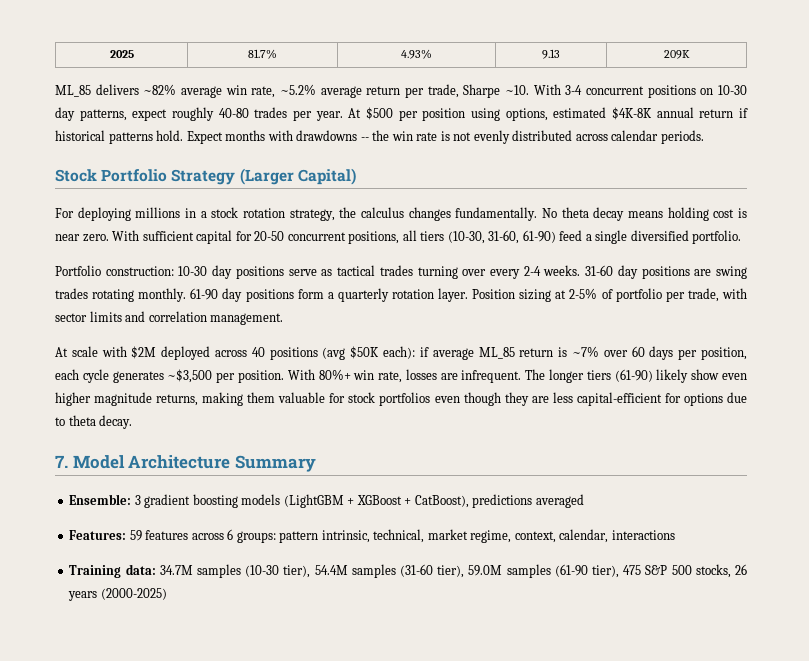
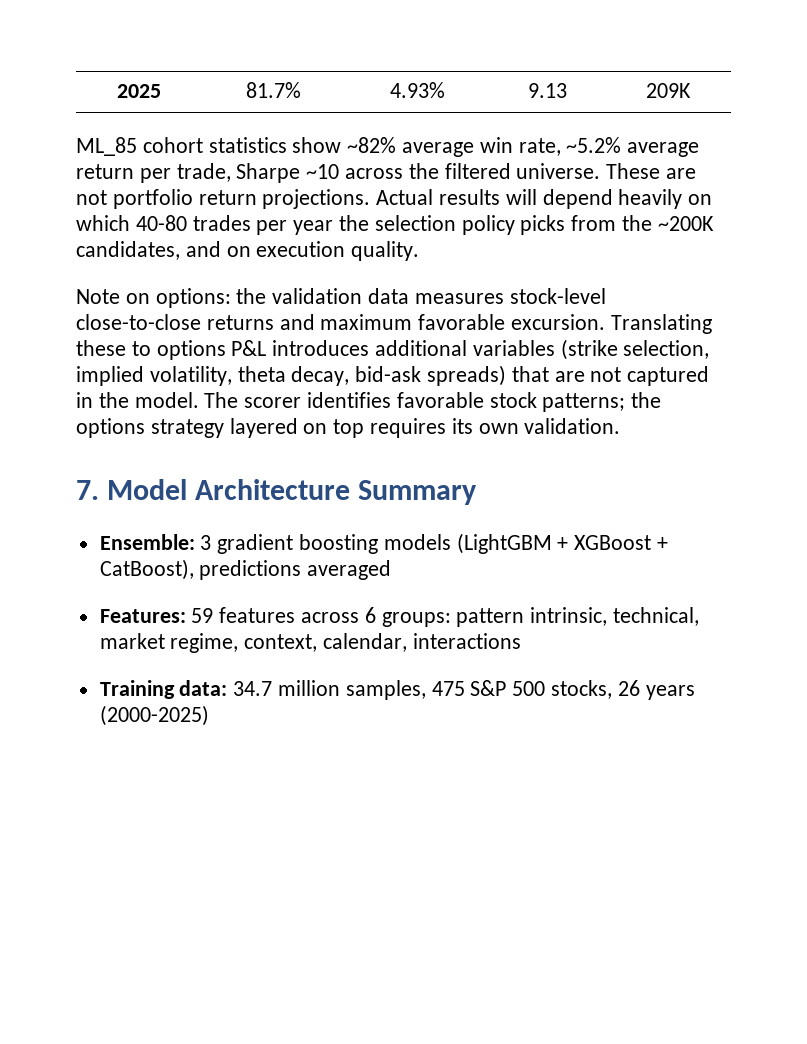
[95,84,139,95] delivers -> [142,137,342,153] cohort statistics show
[505,84,747,98] [55,107,748,121] [55,130,704,144] [55,168,356,185] [55,207,747,221] [55,230,742,244] [55,265,747,279] [55,288,748,302] [55,311,284,325] [55,346,748,360] [55,369,747,383] [55,392,747,406] [55,415,133,429] ~10. With 3-4 concurrent positions on 10-30 day patterns, expect roughly 40-80 trades per year. At $500 per position using options, estimated $4K-8K annual return if historical patterns hold. Expect months with drawdowns -- the win rate is not evenly distributed across calendar periods. // Stock Portfolio Strategy (Larger Capital) // For deploying millions in a stock rotation strategy, the calculus changes fundamentally. No theta decay means holding cost is near zero. With sufficient capital for 20-50 concurrent positions, all tiers (10-30, 31-60, 61-90) feed a single diversified portfolio. // Portfolio construction: 10-30 day positions serve as tactical trades turning over every 2-4 weeks. 31-60 day positions are swing trades rotating monthly. 61-90 day positions form a quarterly rotation layer. Position sizing at 2-5% of portfolio per trade, with sector limits and correlation management. // At scale with $2M deployed across 40 positions (avg $50K each): if average ML_85 return is ~7% over 60 days per position, each cycle generates ~$3,500 per position. With 80%+ win rate, losses are infrequent. The longer tiers (61-90) likely show even higher magnitude returns, making them valuable for stock portfolios even though they are less capital-efficient for options due to theta decay. -> [306,163,697,179] [76,189,713,209] [76,215,714,235] [76,241,420,261] [76,288,606,308] [76,314,712,334] [76,339,710,360] [76,365,710,386] [76,392,662,412] [76,418,621,438] ~10 across the filtered universe. These are not portfolio return projections. Actual results will depend heavily on which 40-80 trades per year the selection policy picks from the ~200K candidates, and on execution quality. // Note on options: the validation data measures stock-level close-to-close returns and maximum favorable excursion. Translating these to options P&L introduces additional variables (strike selection, implied volatility, theta decay, bid-ask spreads) that are not captured in the model. The scorer identifies favorable stock patterns; the options strategy layered on top requires its own validation.
[159,564,619,578] 34.7M samples (10-30 tier), 54.4M samples (31-60 tier), 59.0M samples (61-90 tier), -> [233,680,426,700] 34.7 million samples,

